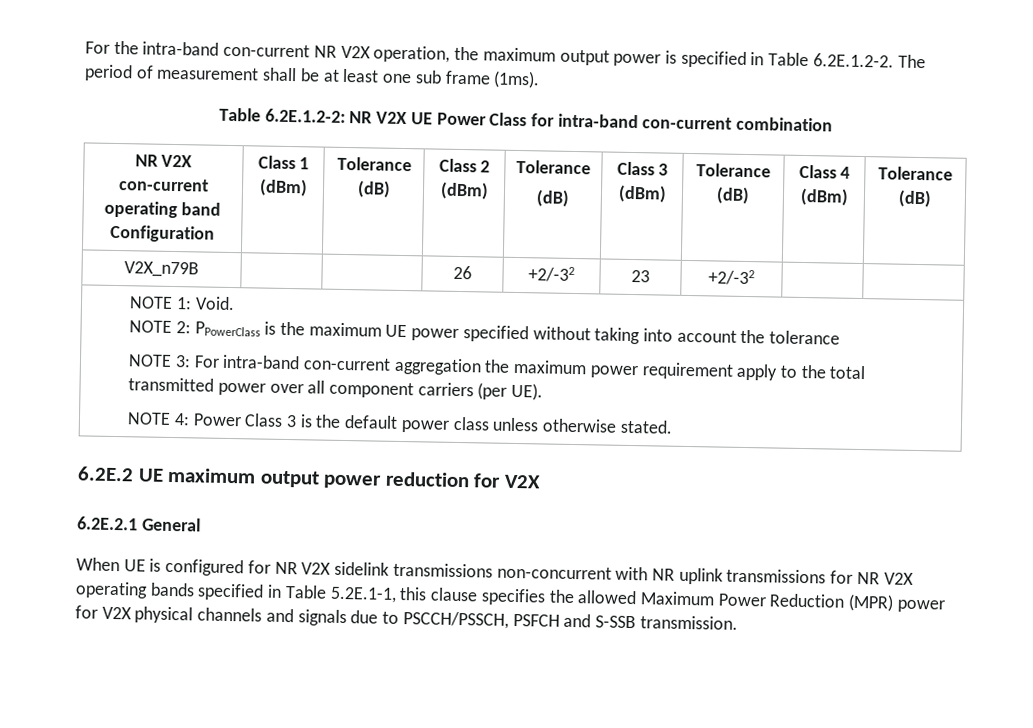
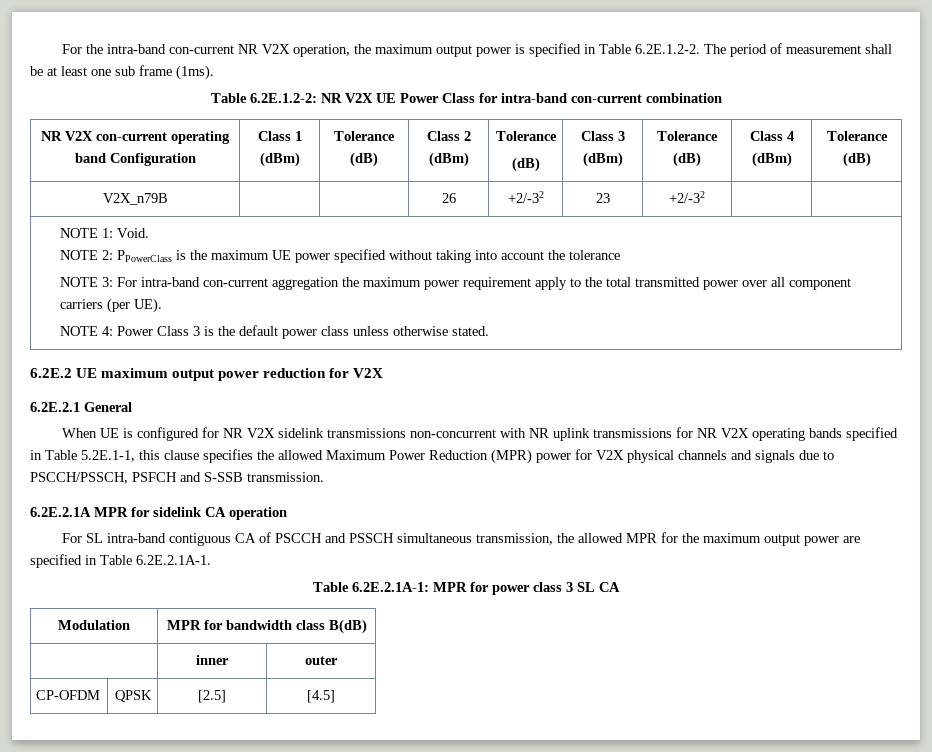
(738, 622) none -> [30,507,287,520] [62,532,861,546] [30,554,211,568] [313,582,620,595] [58,620,130,630] [166,619,367,634] [196,655,229,665] [305,656,338,665] [36,690,101,700] [114,690,152,702] [198,690,226,703] [307,690,335,703] // 6.2E.2.1A MPR for sidelink CA operation // For SL intra-band contiguous CA of PSCCH and PSSCH simultaneous transmission, the allowed MPR for the maximum output power are specified in Table 6.2E.2.1A-1. // Table 6.2E.2.1A-1: MPR for power class 3 SL CA // Modulation | MPR for bandwidth class B(dB) // | inner | outer // CP-OFDM | QPSK | [2.5] | [4.5]

